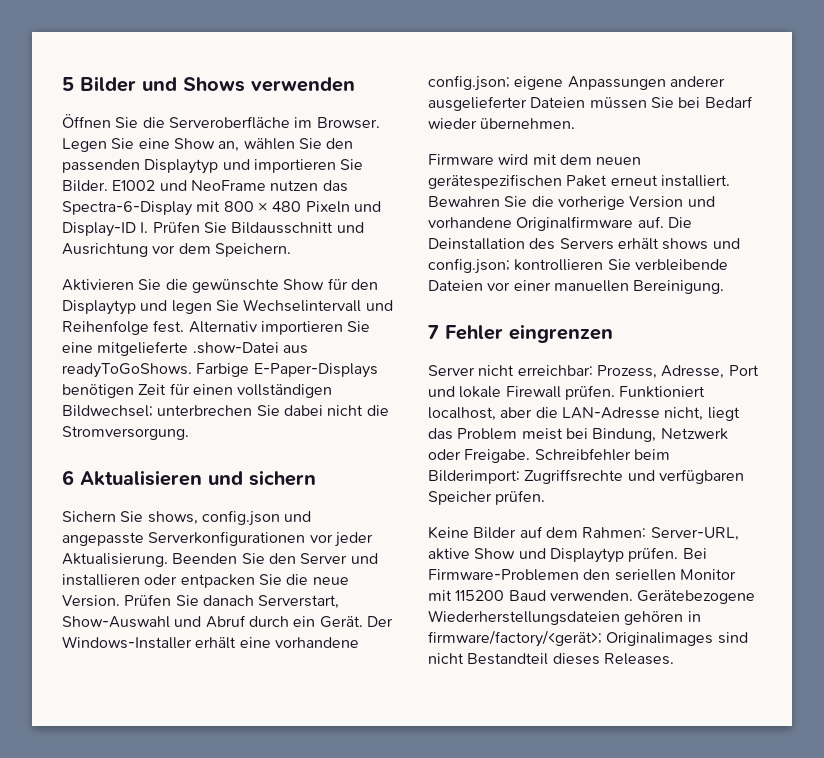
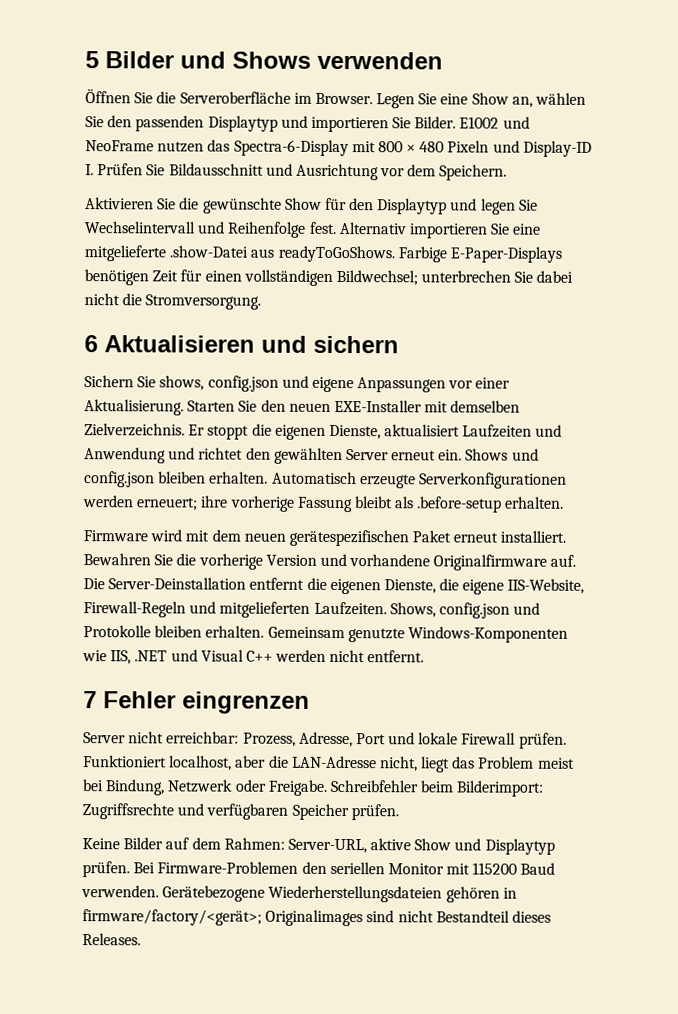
[62,531,373,547] [62,553,378,567] [62,574,349,588] [62,594,340,609] [62,615,393,628] [62,636,359,649] [428,75,725,91] [428,96,753,111] [428,118,576,129] angepasste Serverkonfigurationen vor jeder Aktualisierung. Beenden Sie den Server und installieren oder entpacken Sie die neue Version. Prüfen Sie danach Serverstart, Show-Auswahl und Abruf durch ein Gerät. Der Windows-Installer erhält eine vorhandene config.json; eigene Anpassungen anderer ausgelieferter Dateien müssen Sie bei Bedarf wieder übernehmen. -> [311,376,511,393] [84,399,521,416] [84,423,563,440] [84,447,539,465] [84,471,567,489] [82,495,565,513] eigene Anpassungen vor einer Aktualisierung. Starten Sie den neuen EXE-Installer mit demselben Zielverzeichnis. Er stoppt die eigenen Dienste, aktualisiert Laufzeiten und Anwendung und richtet den gewählten Server erneut ein. Shows und config.json bleiben erhalten. Automatisch erzeugte Serverkonfigurationen werden erneuert; ihre vorherige Fassung bleibt als .before-setup erhalten.
[428,238,740,250] [428,258,728,274] [428,280,725,294] Deinstallation des Servers erhält shows und config.json; kontrollieren Sie verbleibende Dateien vor einer manuellen Bereinigung. -> [108,577,585,595] [83,601,541,619] [83,625,568,643] [82,649,425,665] Server-Deinstallation entfernt die eigenen Dienste, die eigene IIS-Website, Firewall-Regeln und mitgelieferten Laufzeiten. Shows, config.json und Protokolle bleiben erhalten. Gemeinsam genutzte Windows-Komponenten wie IIS, .NET und Visual C++ werden nicht entfernt.

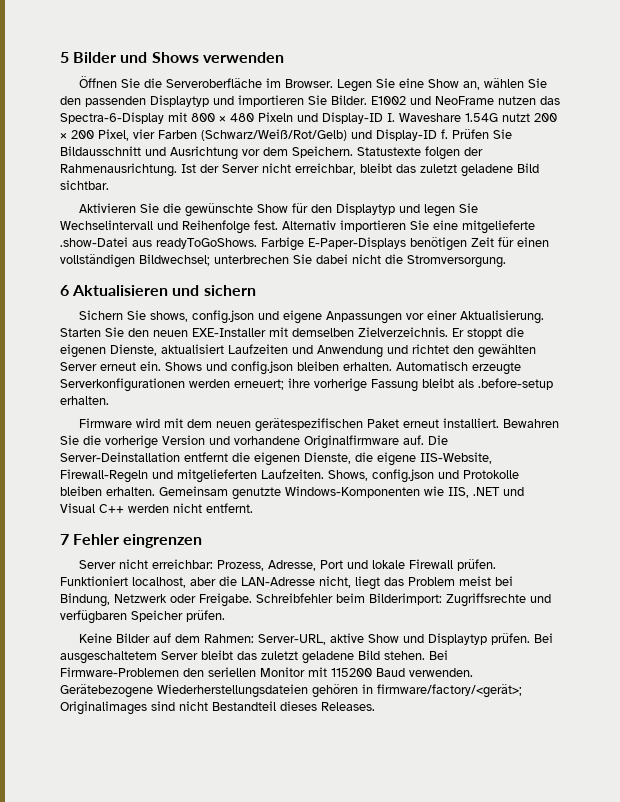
(94, 170) none -> [399,113,557,122] [60,129,448,141] Waveshare 1.54G nutzt 200 × 200 Pixel, vier Farben (Schwarz/Weiß/Rot/Gelb) und Display-ID f.
(508, 172) none -> [357,146,483,160] [60,163,539,177] [60,180,109,190] Statustexte folgen der Rahmenausrichtung. Ist der Server nicht erreichbar, bleibt das zuletzt geladene Bild sichtbar.
(156, 868) none -> [60,650,448,664] ausgeschaltetem Server bleibt das zuletzt geladene Bild stehen. Bei

